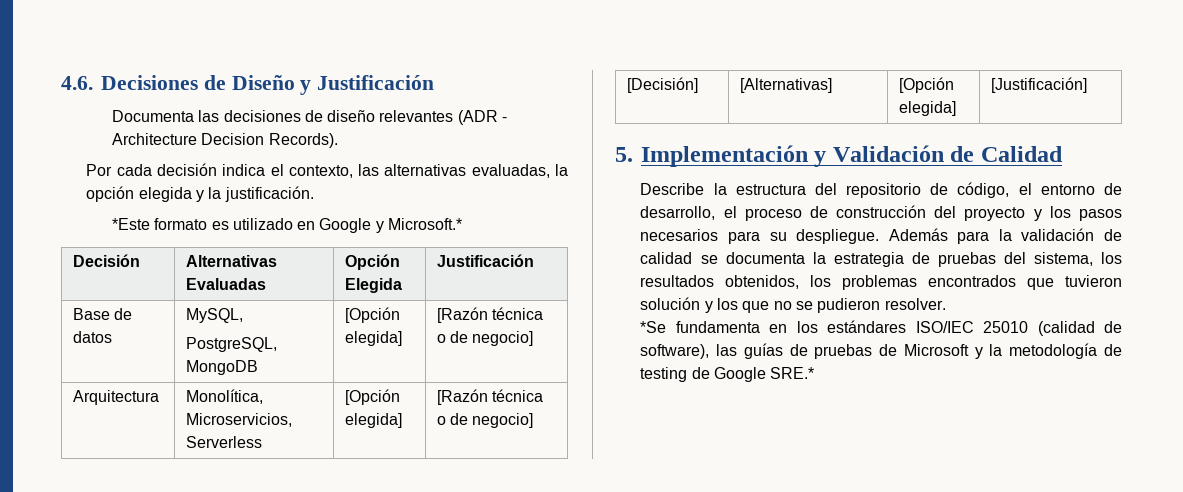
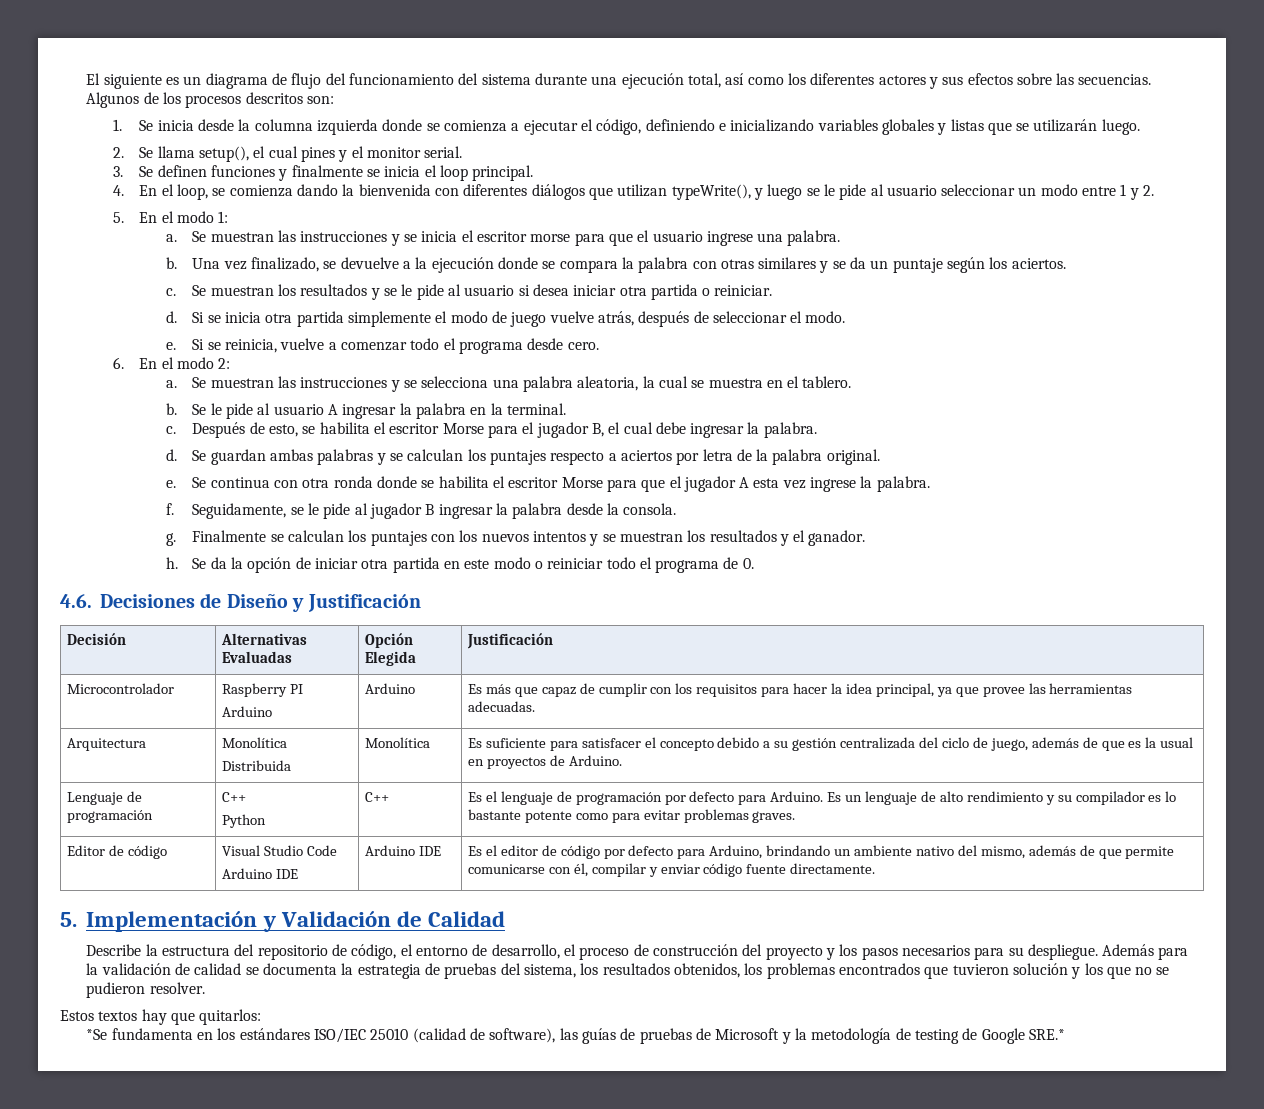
(61, 83) none -> [86,73,1152,89] [86,92,335,108] [112,119,1140,135] [112,146,463,162] [112,165,534,181] [112,184,1155,200] [112,211,229,223] [165,230,841,246] [165,257,1066,273] [165,284,773,300] [165,311,846,327] [165,338,599,354] [112,357,231,369] [165,376,852,392] [165,403,566,419] [165,422,817,438] [165,449,880,465] [165,476,930,492] [165,503,677,519] [165,530,866,546] [165,557,754,573] El siguiente es un diagrama de flujo del funcionamiento del sistema durante una ejecución total, así como los diferentes actores y sus efectos sobre las secuencias. Algunos de los procesos descritos son: // 1. Se inicia desde la columna izquierda donde se comienza a ejecutar el código, definiendo e inicializando variables globales y listas que se utilizarán luego. // 2. Se llama setup(), el cual pines y el monitor serial. // 3. Se definen funciones y finalmente se inicia el loop principal. // 4. En el loop, se comienza dando la bienvenida con diferentes diálogos que utilizan typeWrite(), y luego se le pide al usuario seleccionar un modo entre 1 y 2. // 5. En el modo 1: // a. Se muestran las instrucciones y se inicia el escritor morse para que el usuario ingrese una palabra. // b. Una vez finalizado, se devuelve a la ejecución donde se compara la palabra con otras similares y se da un puntaje según los aciertos. // c. Se muestran los resultados y se le pide al usuario si desea iniciar otra partida o reiniciar. // d. Si se inicia otra partida simplemente el modo de juego vuelve atrás, después de seleccionar el modo. // e. Si se reinicia, vuelve a comenzar todo el programa desde cero. // 6. En el modo 2: // a. Se muestran las instrucciones y se selecciona una palabra aleatoria, la cual se muestra en el tablero. // b. Se le pide al usuario A ingresar la palabra en la terminal. // c. Después de esto, se habilita el escritor Morse para el jugador B, el cual debe ingresar la palabra. // d. Se guardan ambas palabras y se calculan los puntajes respecto a aciertos por letra de la palabra original. // e. Se continua con otra ronda donde se habilita el escritor Morse para que el jugador A esta vez ingrese la palabra. // f. Seguidamente, se le pide al jugador B ingresar la palabra desde la consola. // g. Finalmente se calculan los puntajes con los nuevos intentos y se muestran los resultados y el ganador. // h. Se da la opción de iniciar otra partida en este modo o reiniciar todo el programa de 0. //
[111,110,508,125] [111,133,338,148] [86,163,568,178] [86,186,314,202] [111,218,463,233] // Documenta las decisiones de diseño relevantes (ADR - Architecture Decision Records). // Por cada decisión indica el contexto, las alternativas evaluadas, la opción elegida y la justificación. // *Este formato es utilizado en Google y Microsoft.* -> (421, 603) none
[72,308,133,320] [72,331,112,343] [185,308,243,323] [185,337,277,352] [185,360,258,375] [344,307,400,323] [344,331,402,346] [436,307,544,323] [436,331,534,346] [72,390,159,405] [185,389,263,404] [185,413,292,427] [185,436,262,448] [344,389,400,405] [344,413,402,428] [436,389,544,405] [436,413,534,428] [626,77,698,93] [739,78,832,93] [898,77,954,93] [898,101,956,116] [990,77,1087,93] Base de datos | MySQL, // PostgreSQL, MongoDB | [Opción elegida] | [Razón técnica o de negocio] // Arquitectura | Monolítica, Microservicios, Serverless | [Opción elegida] | [Razón técnica o de negocio] // [Decisión] | [Alternativas] | [Opción elegida] | [Justificación] -> [66,683,174,694] [221,683,303,697] [221,706,272,717] [364,683,415,694] [467,683,1133,697] [467,701,535,712] [66,738,146,751] [221,737,287,748] [221,760,291,771] [364,737,430,748] [467,737,1194,751] [467,755,622,769] [66,791,142,805] [66,810,153,823] [221,792,246,802] [221,814,266,828] [364,792,389,802] [467,791,1177,805] [467,809,796,823] [66,845,167,859] [221,845,337,856] [221,868,298,879] [364,845,441,856] [467,845,1175,859] [467,863,876,877] Microcontrolador | Raspberry PI // Arduino | Arduino | Es más que capaz de cumplir con los requisitos para hacer la idea principal, ya que provee las herramientas adecuadas. // Arquitectura | Monolítica // Distribuida | Monolítica | Es suficiente para satisfacer el concepto debido a su gestión centralizada del ciclo de juego, además de que es la usual en proyectos de Arduino. // Lenguaje de programación | C++ // Python | C++ | Es el lenguaje de programación por defecto para Arduino. Es un lenguaje de alto rendimiento y su compilador es lo bastante potente como para evitar problemas graves. // Editor de código | Visual Studio Code // Arduino IDE | Arduino IDE | Es el editor de código por defecto para Arduino, brindando un ambiente nativo del mismo, además de que permite comunicarse con él, compilar y enviar código fuente directamente.
(946, 304) none -> [60,1009,262,1025] // Estos textos hay que quitarlos:

